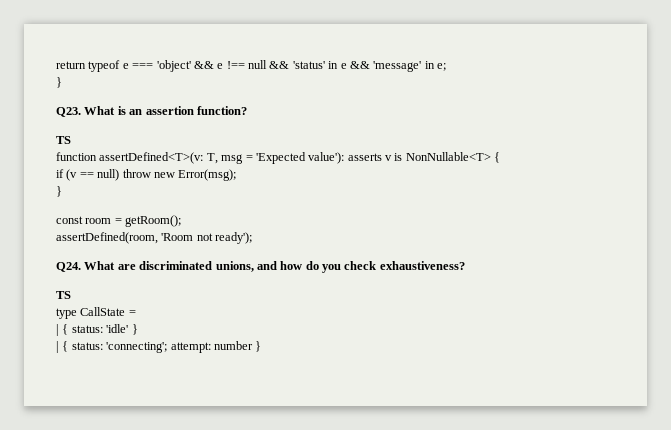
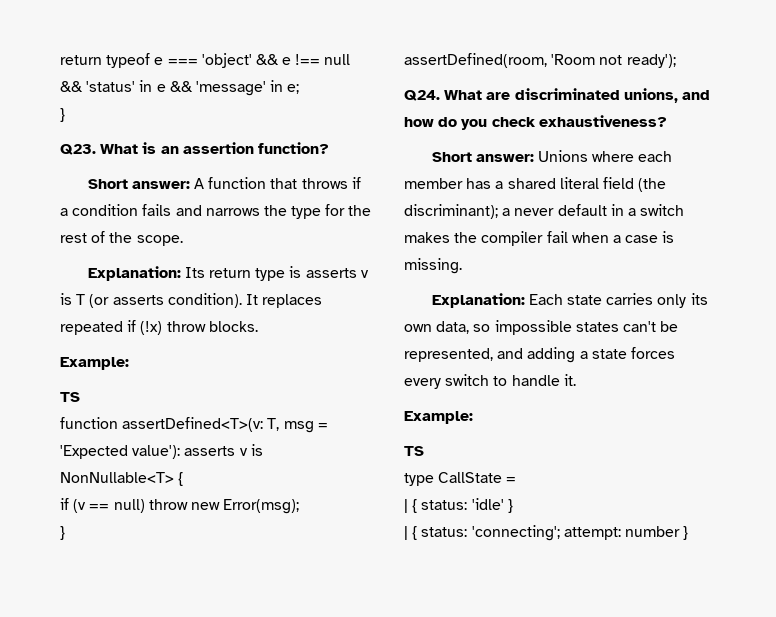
(247, 110) none -> [87,177,361,189] [60,204,372,219] [60,231,183,246] [87,266,369,281] [60,293,323,308] [60,320,258,335] [60,357,129,370] // Short answer: A function that throws if a condition fails and narrows the type for the rest of the scope. // Explanation: Its return type is asserts v is T (or asserts condition). It replaces repeated if (!x) throw blocks. // Example:
[56,215,182,227] // const room = getRoom(); -> (65, 533) none
(465, 265) none -> [431,150,673,162] [404,177,667,192] [404,204,685,219] [404,231,675,246] [404,258,462,274] [431,293,708,308] [404,320,679,335] [404,347,675,363] [404,374,576,389] [404,411,473,424] // Short answer: Unions where each member has a shared literal field (the discriminant); a never default in a switch makes the compiler fail when a case is missing. // Explanation: Each state carries only its own data, so impossible states can't be represented, and adding a state forces every switch to handle it. // Example:

